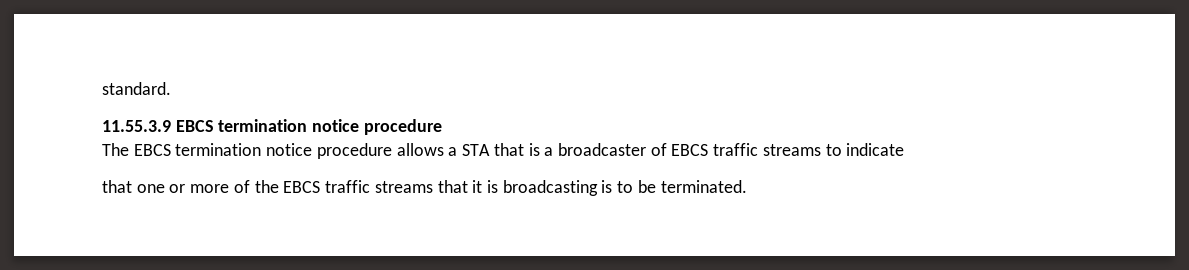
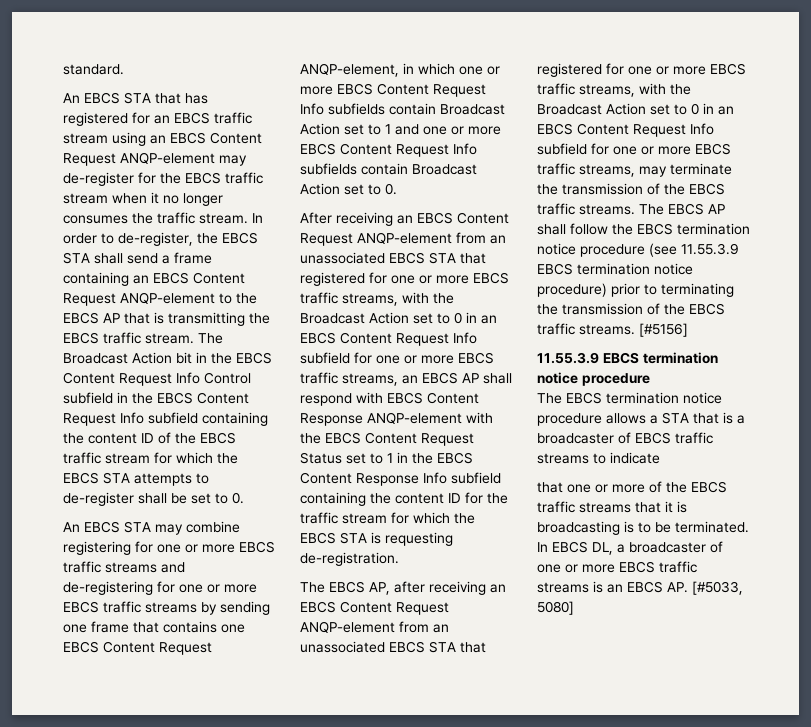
(171, 88) none -> [63,92,208,104] [63,112,252,126] [63,132,262,146] [63,152,247,166] [63,172,263,186] [63,192,223,206] [63,212,263,224] [63,232,258,246] [63,252,212,264] [63,272,245,286] [63,292,257,306] [63,312,270,326] [63,332,223,344] [63,352,272,364] [63,372,251,386] [63,392,249,404] [63,412,268,426] [63,432,236,444] [63,452,238,464] [63,472,209,486] [63,492,244,506] [63,521,240,535] [63,541,275,555] [63,561,185,573] [63,581,257,595] [63,601,270,615] [63,621,245,633] [63,641,212,655] [300,63,500,77] [300,83,486,97] [300,103,505,115] [300,123,501,135] [300,143,477,157] [300,163,477,175] [300,183,397,195] [300,212,509,226] [300,232,506,246] [300,252,486,264] [300,272,509,286] [300,292,454,306] [300,312,497,324] [300,332,477,346] [300,352,494,364] [300,372,512,386] [300,392,479,406] [300,412,493,426] [300,432,474,446] [300,452,473,464] [300,472,501,486] [300,492,508,506] [300,512,475,524] [300,532,453,546] [300,552,399,566] [300,581,506,595] [300,601,449,615] [300,621,449,633] [300,641,486,653] [537,63,746,77] [537,83,691,97] [537,103,734,115] [537,123,714,137] [537,143,731,155] [537,163,732,177] [537,183,725,195] [537,203,725,215] [537,223,750,235] [537,243,739,257] [537,263,693,275] [537,283,734,297] [537,303,725,315] [537,323,688,337] // An EBCS STA that has registered for an EBCS traffic stream using an EBCS Content Request ANQP-element may de-register for the EBCS traffic stream when it no longer consumes the traffic stream. In order to de-register, the EBCS STA shall send a frame containing an EBCS Content Request ANQP-element to the EBCS AP that is transmitting the EBCS traffic stream. The Broadcast Action bit in the EBCS Content Request Info Control subfield in the EBCS Content Request Info subfield containing the content ID of the EBCS traffic stream for which the EBCS STA attempts to de-register shall be set to 0. // An EBCS STA may combine registering for one or more EBCS traffic streams and de-registering for one or more EBCS traffic streams by sending one frame that contains one EBCS Content Request ANQP-element, in which one or more EBCS Content Request Info subfields contain Broadcast Action set to 1 and one or more EBCS Content Request Info subfields contain Broadcast Action set to 0. // After receiving an EBCS Content Request ANQP-element from an unassociated EBCS STA that registered for one or more EBCS traffic streams, with the Broadcast Action set to 0 in an EBCS Content Request Info subfield for one or more EBCS traffic streams, an EBCS AP shall respond with EBCS Content Response ANQP-element with the EBCS Content Request Status set to 1 in the EBCS Content Response Info subfield containing the content ID for the traffic stream for which the EBCS STA is requesting de-registration. // The EBCS AP, after receiving an EBCS Content Request ANQP-element from an unassociated EBCS STA that registered for one or more EBCS traffic streams, with the Broadcast Action set to 0 in an EBCS Content Request Info subfield for one or more EBCS traffic streams, may terminate the transmission of the EBCS traffic streams. The EBCS AP shall follow the EBCS termination notice procedure (see 11.55.3.9 EBCS termination notice procedure) prior to terminating the transmission of the EBCS traffic streams. [#5156]
(747, 186) none -> [537,541,723,555] [537,561,697,573] [537,581,743,595] [537,601,574,615] In EBCS DL, a broadcaster of one or more EBCS traffic streams is an EBCS AP. [#5033, 5080]

